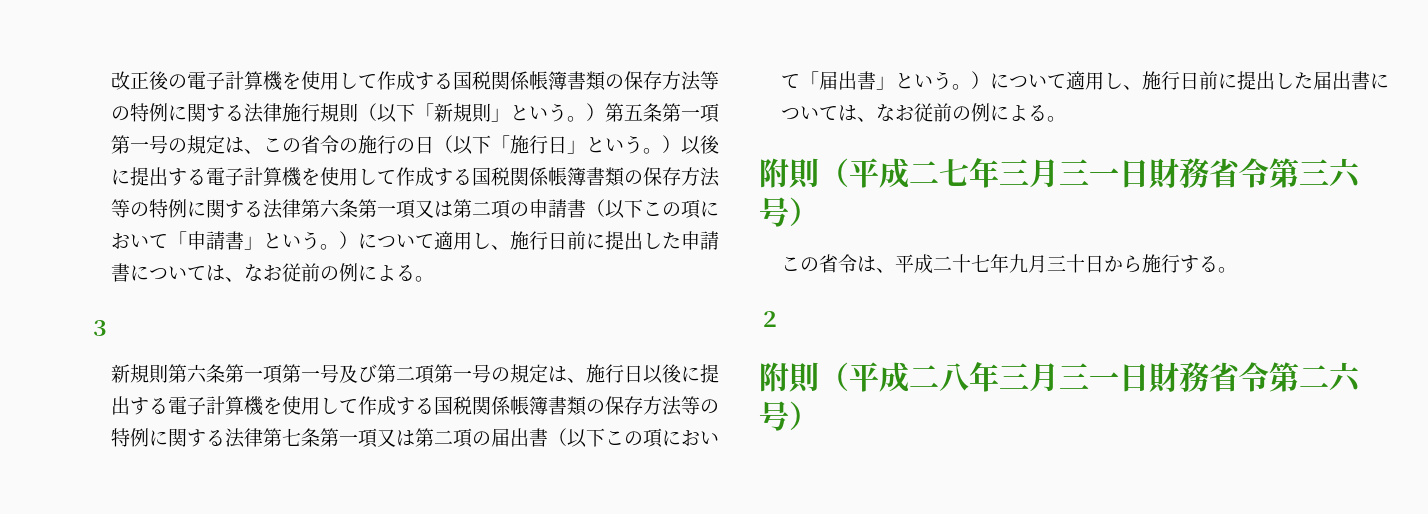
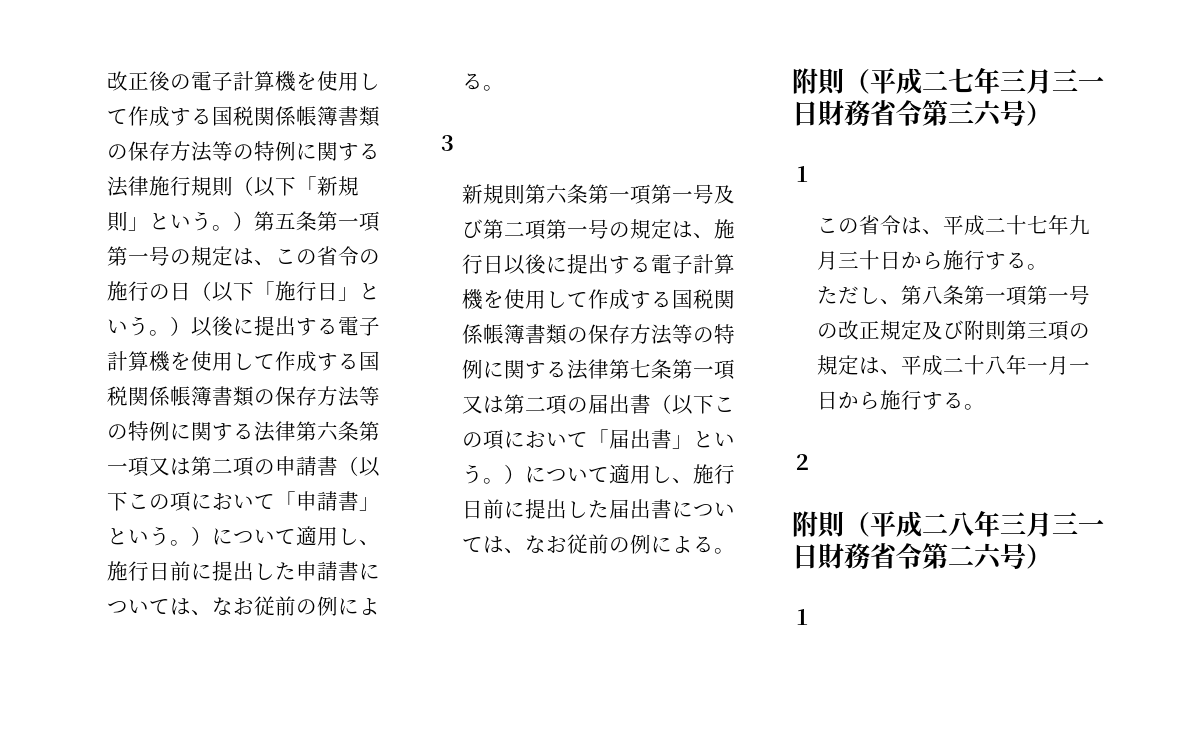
(819, 211) none -> [792,166,813,182] // １
(1237, 270) none -> [817,285,1091,306] [817,320,1091,341] [817,355,1091,376] [817,390,986,410] // ただし、第八条第一項第一号の改正規定及び附則第三項の規定は、平成二十八年一月一日から施行する。
(819, 415) none -> [792,609,813,625] // １

